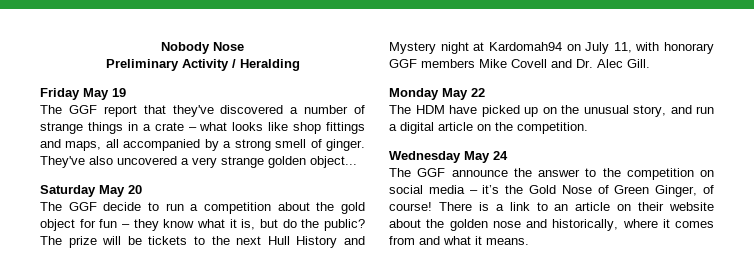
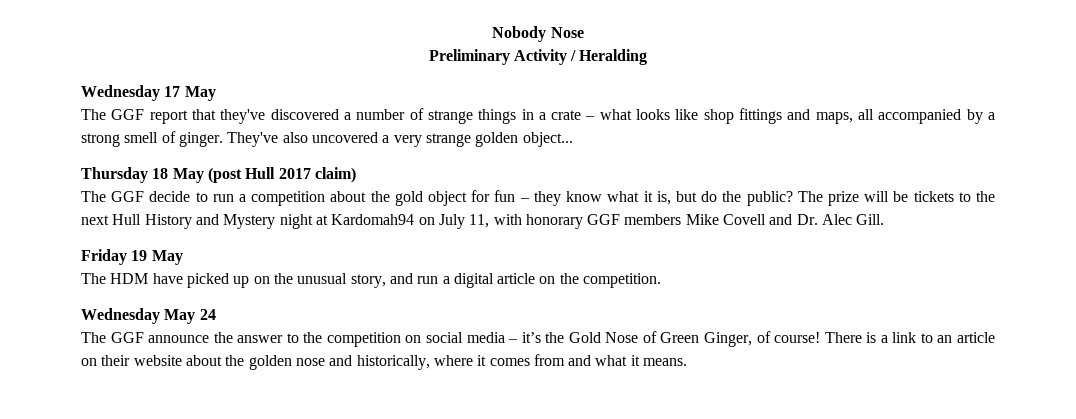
[40,88,126,100] Friday May 19 -> [81,85,216,101] Wednesday 17 May
[40,185,142,197] Saturday May 20 -> [81,167,356,183] Thursday 18 May (post Hull 2017 claim)
[389,88,485,100] Monday May 22 -> [81,249,183,265] Friday 19 May

